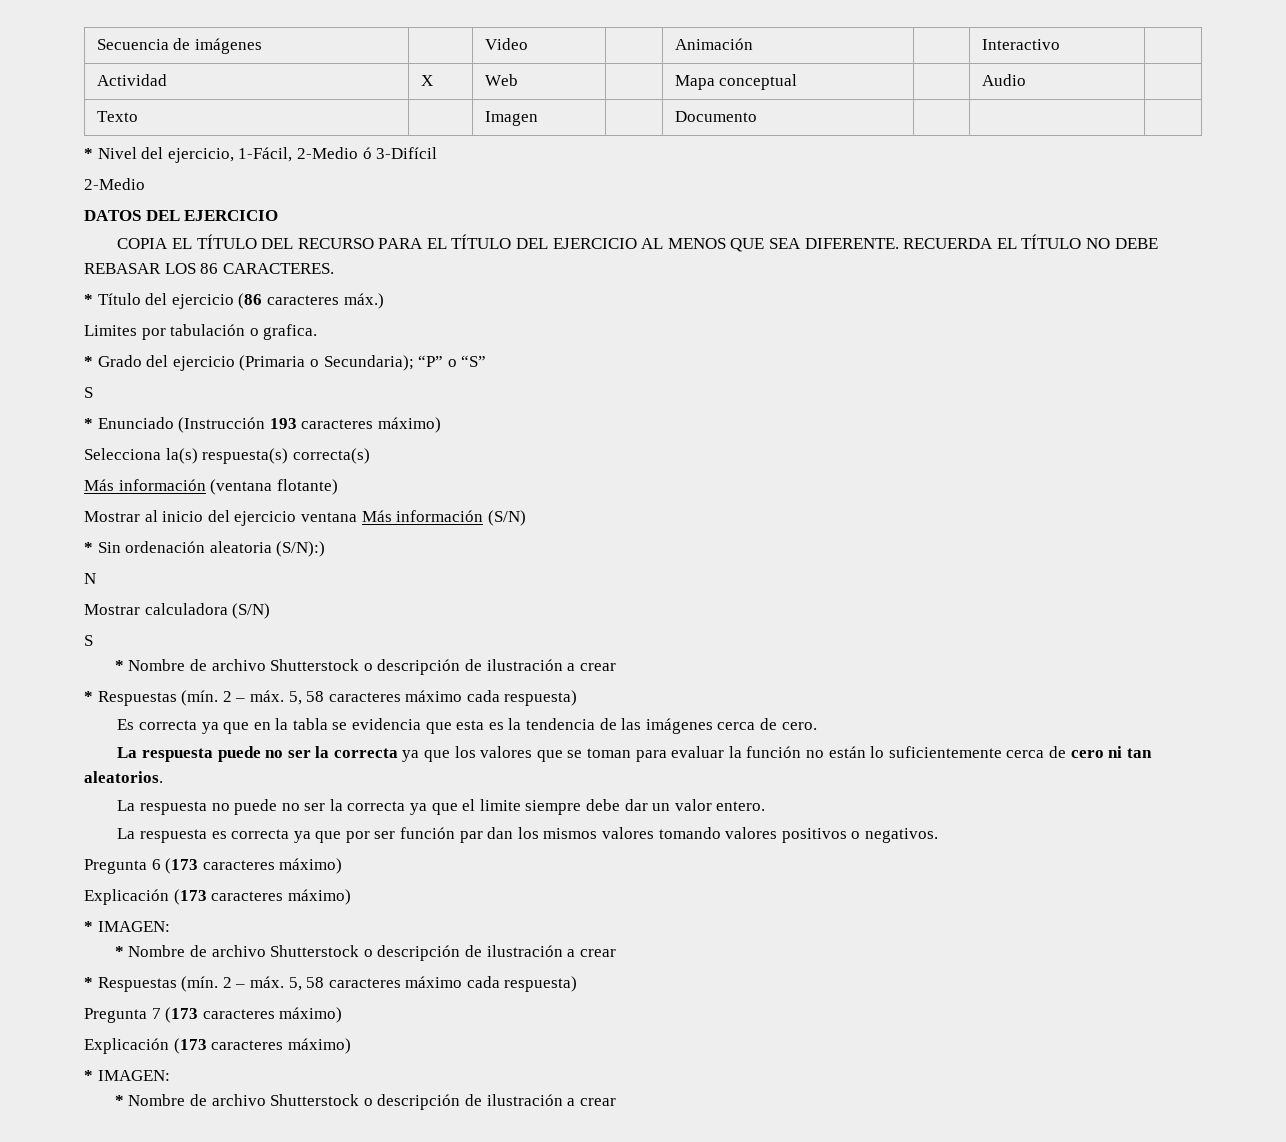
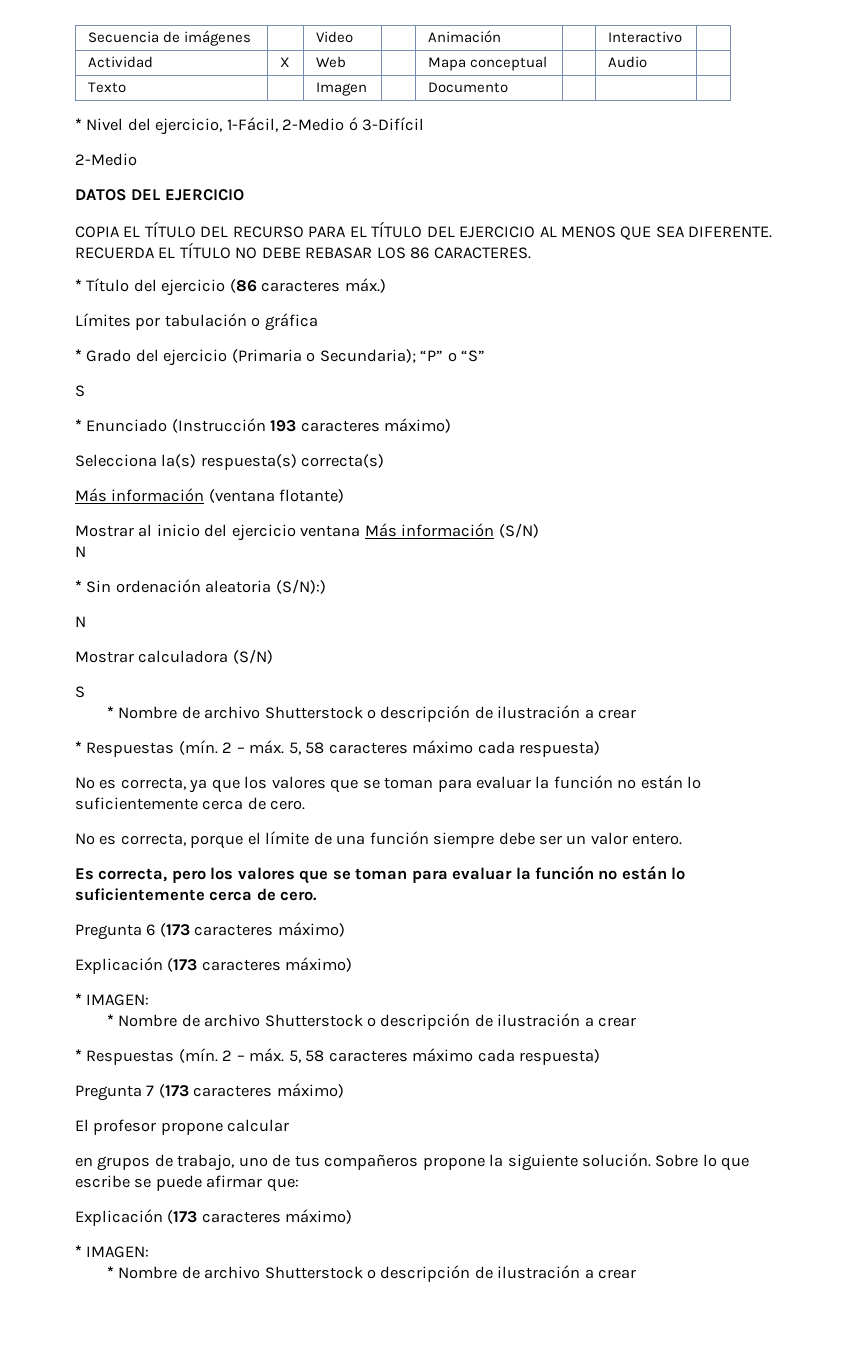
[84,325,137,336] Limites -> [75,313,131,327] Límites
[263,324,318,340] grafica. -> [264,313,318,331] gráfica
(526, 518) none -> [75,546,86,557] // N
[117,718,817,734] [117,746,398,762] Es correcta ya que en la tabla se evidencia que esta es la tendencia de las imágenes cerca de cero. // La respuesta puede no ser la correcta -> [75,777,186,790] No es correcta,
[1070,746,1152,758] [84,771,163,783] [117,799,521,815] cero ni tan aleatorios. // La respuesta no puede no ser la correcta ya que el limite -> [270,800,306,810] [75,831,429,849] cero. // No es correcta, porque el límite de una función
[624,799,648,811] dar -> [539,835,563,845] ser
[117,827,938,843] La respuesta es correcta ya que por ser función par dan los mismos valores tomando valores positivos o negativos. -> [75,865,686,884] [75,888,318,901] Es correcta, pero los valores que se toman para evaluar la función no están lo suficientemente cerca de cero.
(343, 1015) none -> [75,1119,290,1135] [75,1153,750,1171] [75,1175,299,1192] // El profesor propone calcular // en grupos de trabajo, uno de tus compañeros propone la siguiente solución. Sobre lo que escribe se puede afirmar que:

